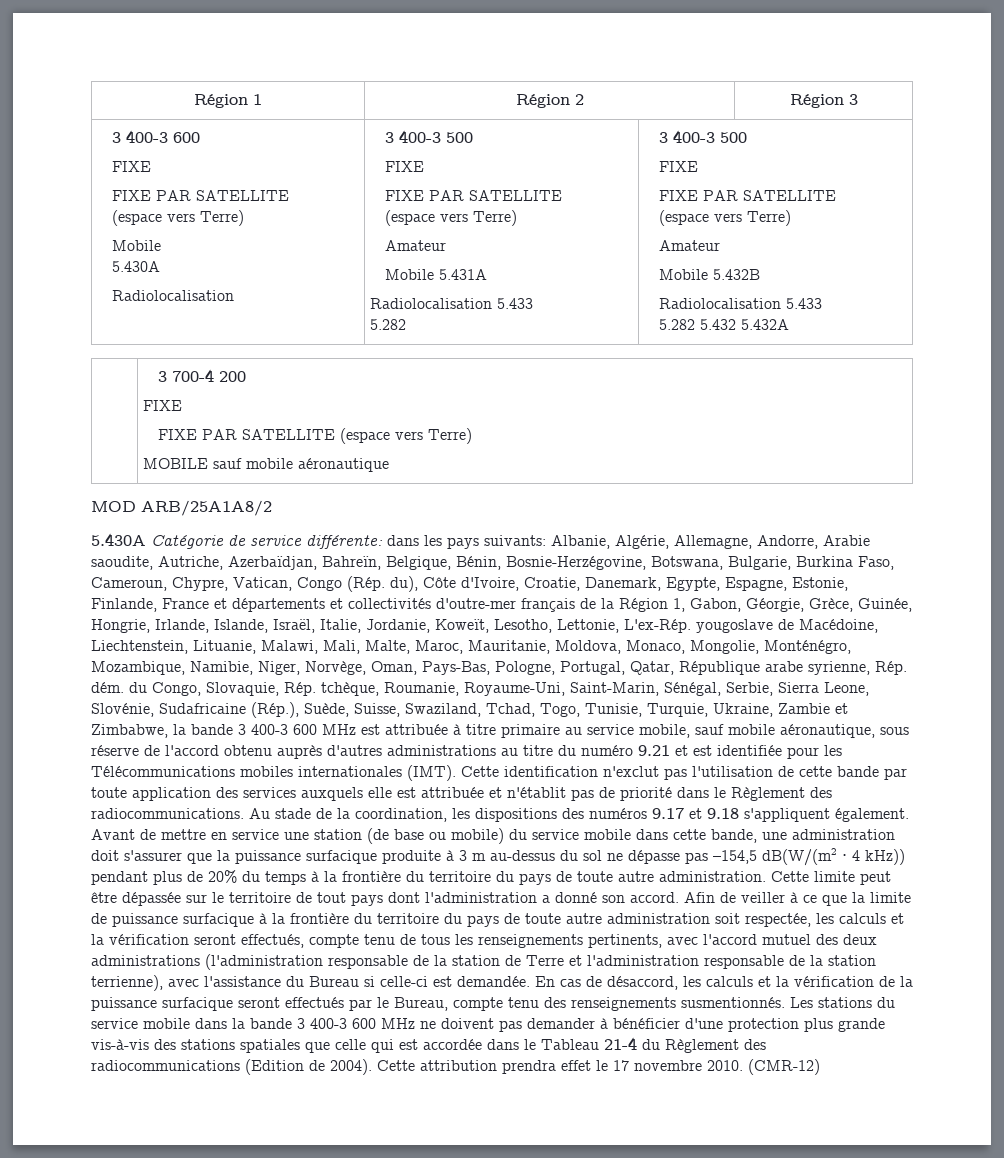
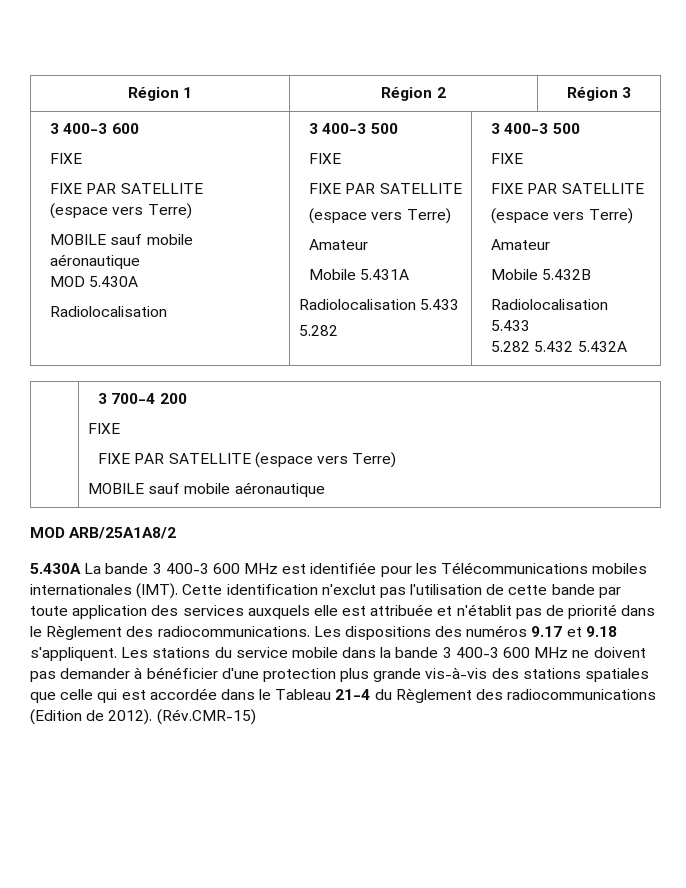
[112,240,162,251] Mobile // -> [50,234,193,245] [50,254,141,269] [50,276,86,287] MOBILE sauf mobile aéronautique // MOD
[151,535,870,549] [91,556,894,570] [91,576,848,592] [91,598,912,612] [91,619,878,633] [91,640,851,654] [91,661,907,675] [91,682,869,696] [91,702,848,718] [91,724,186,738] Catégorie de service différente: dans les pays suivants: Albanie, Algérie, Allemagne, Andorre, Arabie saoudite, Autriche, Azerbaïdjan, Bahreïn, Belgique, Bénin, Bosnie-Herzégovine, Botswana, Bulgarie, Burkina Faso, Cameroun, Chypre, Vatican, Congo (Rép. du), Côte d'Ivoire, Croatie, Danemark, Egypte, Espagne, Estonie, Finlande, France et départements et collectivités d'outre-mer français de la Région 1, Gabon, Géorgie, Grèce, Guinée, Hongrie, Irlande, Islande, Israël, Italie, Jordanie, Koweït, Lesotho, Lettonie, L'ex-Rép. yougoslave de Macédoine, Liechtenstein, Lituanie, Malawi, Mali, Malte, Maroc, Mauritanie, Moldova, Monaco, Mongolie, Monténégro, Mozambique, Namibie, Niger, Norvège, Oman, Pays-Bas, Pologne, Portugal, Qatar, République arabe syrienne, Rép. dém. du Congo, Slovaquie, Rép. tchèque, Roumanie, Royaume-Uni, Saint-Marin, Sénégal, Serbie, Sierra Leone, Slovénie, Sudafricaine (Rép.), Suède, Suisse, Swaziland, Tchad, Togo, Tunisie, Turquie, Ukraine, Zambie et Zimbabwe, la -> [84,563,102,574] La
[385,724,909,738] [91,745,712,759] attribuée à titre primaire au service mobile, sauf mobile aéronautique, sous réserve de l'accord obtenu auprès d'autres administrations au titre du numéro 9.21 et est -> (307, 569) none
[249,808,470,822] Au stade de la coordination, les -> [313,626,341,637] Les
[744,808,909,822] [91,828,895,844] [91,848,905,866] [91,870,891,885] [91,892,911,906] [91,913,904,927] [91,934,877,948] [91,954,876,970] [91,975,913,991] [91,997,785,1011] s'appliquent également. Avant de mettre en service une station (de base ou mobile) du service mobile dans cette bande, une administration doit s'assurer que la puissance surfacique produite à 3 m au-dessus du sol ne dépasse pas –154,5 dB(W/(m2 ⋅ 4 kHz)) pendant plus de 20% du temps à la frontière du territoire du pays de toute autre administration. Cette limite peut être dépassée sur le territoire de tout pays dont l'administration a donné son accord. Afin de veiller à ce que la limite de puissance surfacique à la frontière du territoire du pays de toute autre administration soit respectée, les calculs et la vérification seront effectués, compte tenu de tous les renseignements pertinents, avec l'accord mutuel des deux administrations (l'administration responsable de la station de Terre et l'administration responsable de la station terrienne), avec l'assistance du Bureau si celle-ci est demandée. En cas de désaccord, les calculs et la vérification de la puissance surfacique seront effectués par le Bureau, compte tenu des renseignements susmentionnés. -> [30,647,117,661] s'appliquent.
[330,1059,820,1075] 2004). Cette attribution prendra effet le 17 novembre 2010. (CMR-12) -> [108,709,256,725] 2012). (Rév.CMR-15)

